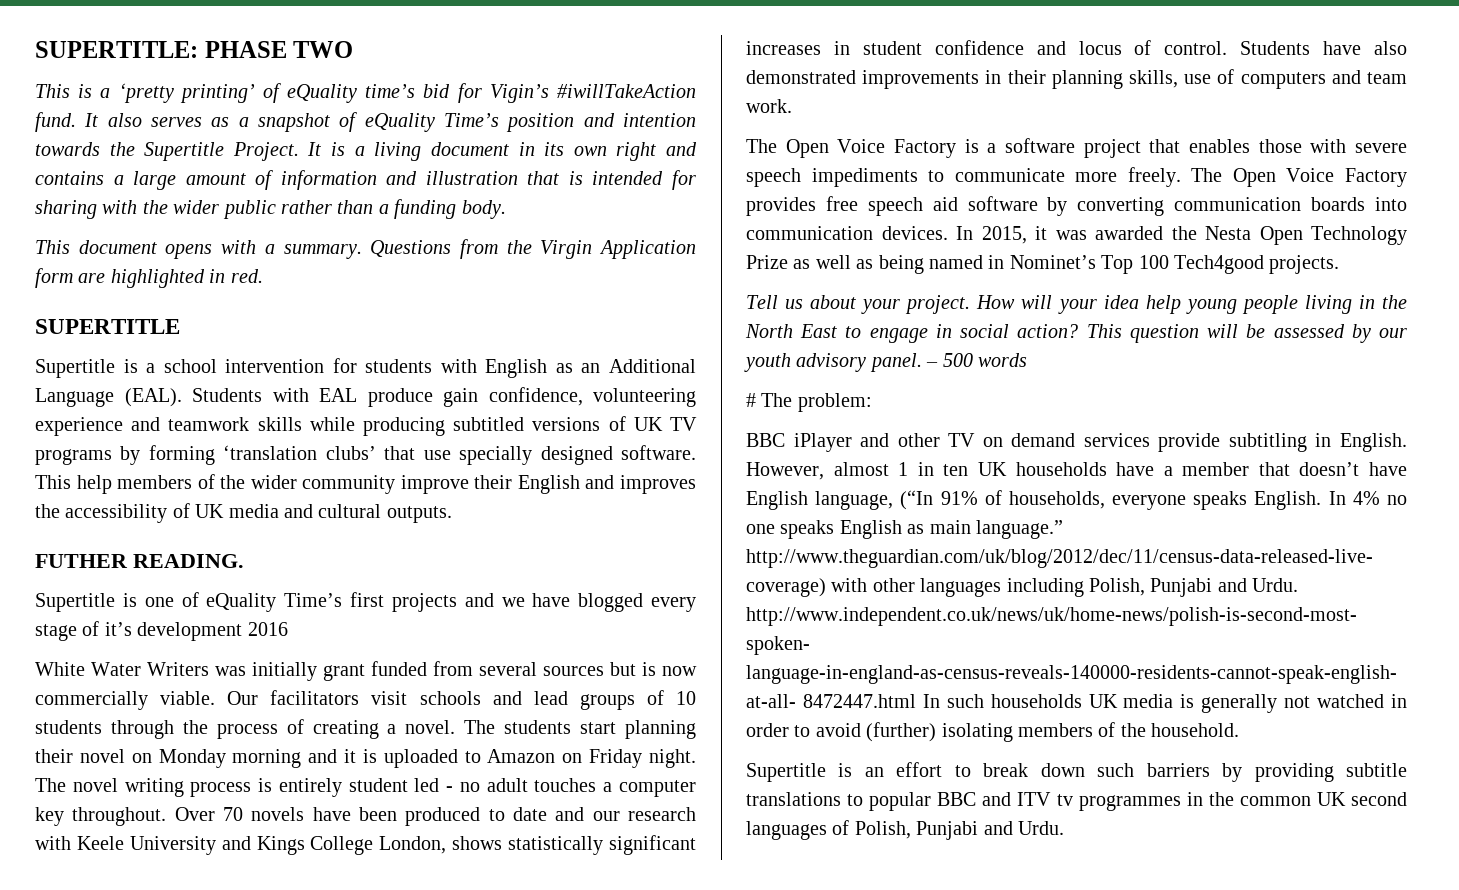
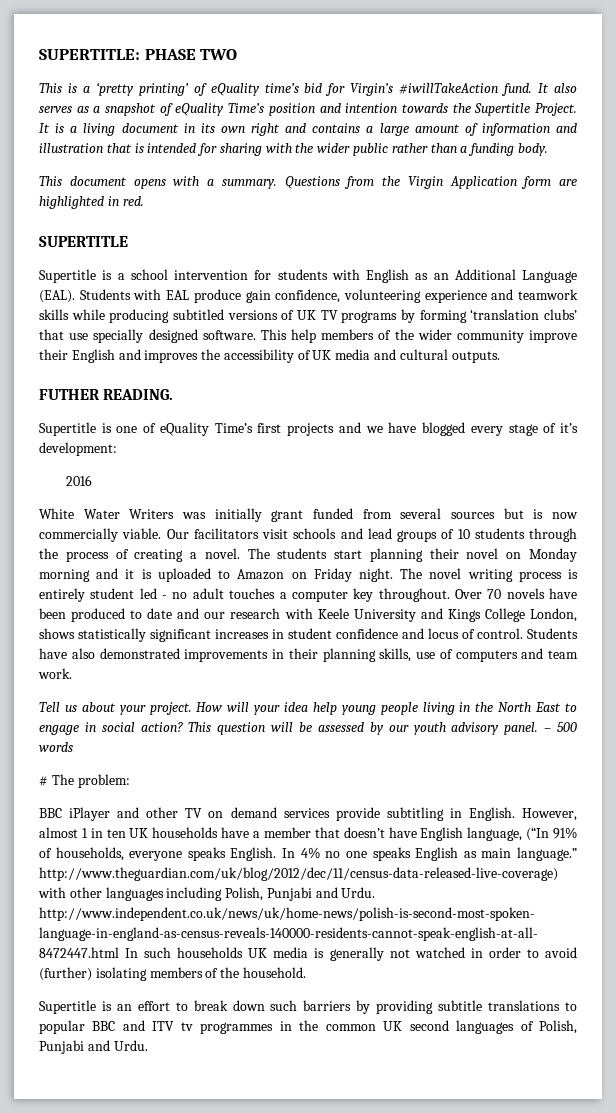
[489,84,549,103] Vigin’s -> [350,83,394,96] Virgin’s
[137,622,243,641] development -> [39,442,117,456] development: //
[746,138,1407,158] [746,167,1407,187] [746,196,1407,216] [746,226,1407,245] [746,255,1340,274] // The Open Voice Factory is a software project that enables those with severe speech impediments to communicate more freely. The Open Voice Factory provides free speech aid software by converting communication boards into communication devices. In 2015, it was awarded the Nesta Open Technology Prize as well as being named in Nominet’s Top 100 Tech4good projects. -> (72, 673) none

